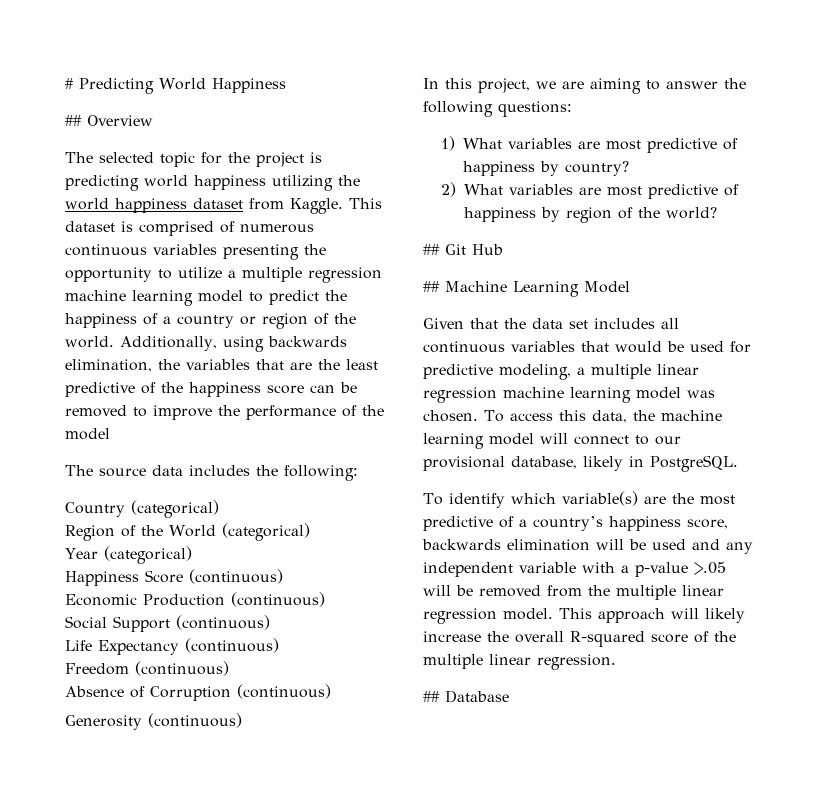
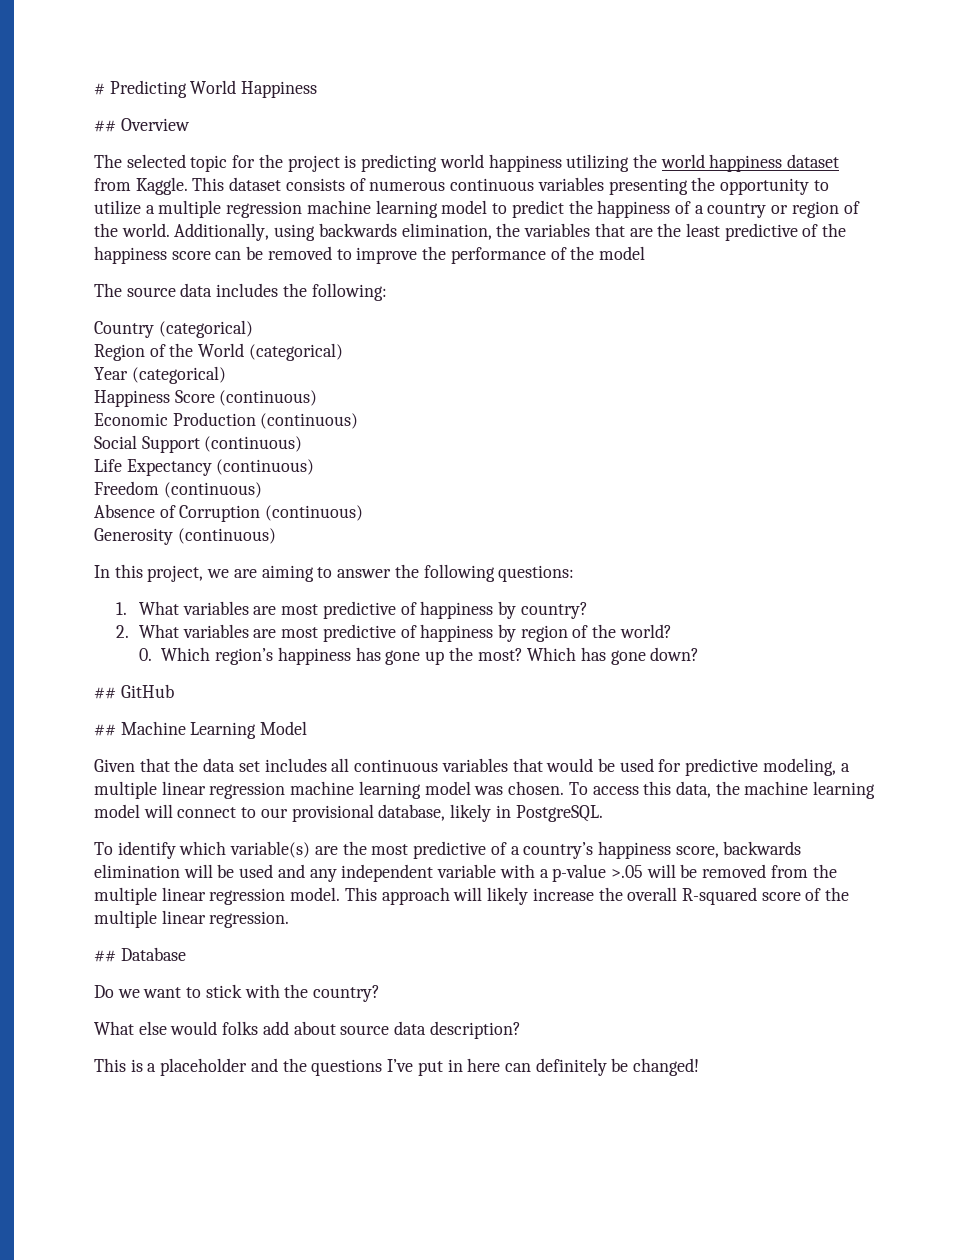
[121,221,214,236] is comprised -> [285,178,345,191] consists
[440,136,455,151] 1) -> [116,602,128,615] 1.
[440,182,456,197] 2) -> [116,625,130,638] 2.
[423,244,503,255] // ## Git Hub -> [138,647,700,665] [94,684,174,699] // 0. Which region’s happiness has gone up the most? Which has gone down? // ## GitHub
(509, 696) none -> [94,984,381,1002] [94,1021,521,1039] [94,1058,700,1076] // Do we want to stick with the country? // What else would folks add about source data description? // This is a placeholder and the questions I’ve put in here can definitely be changed!

